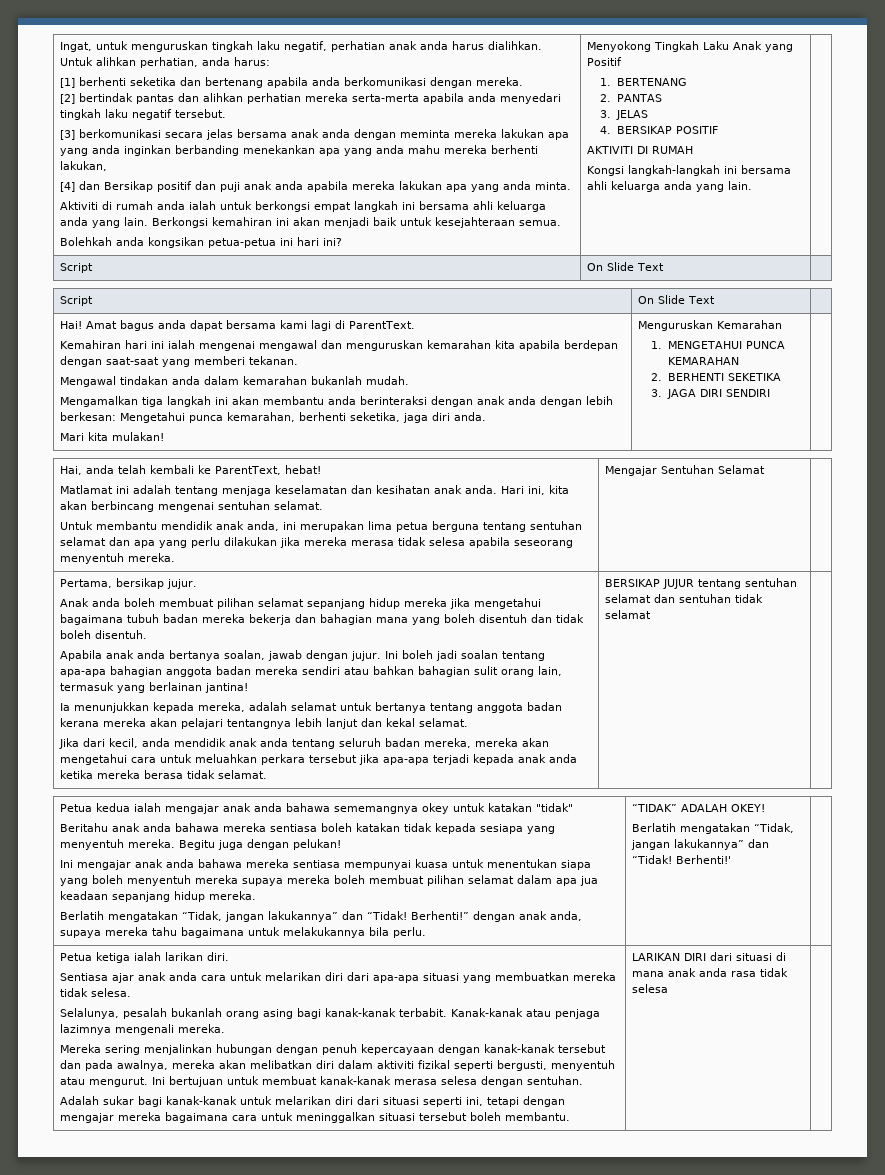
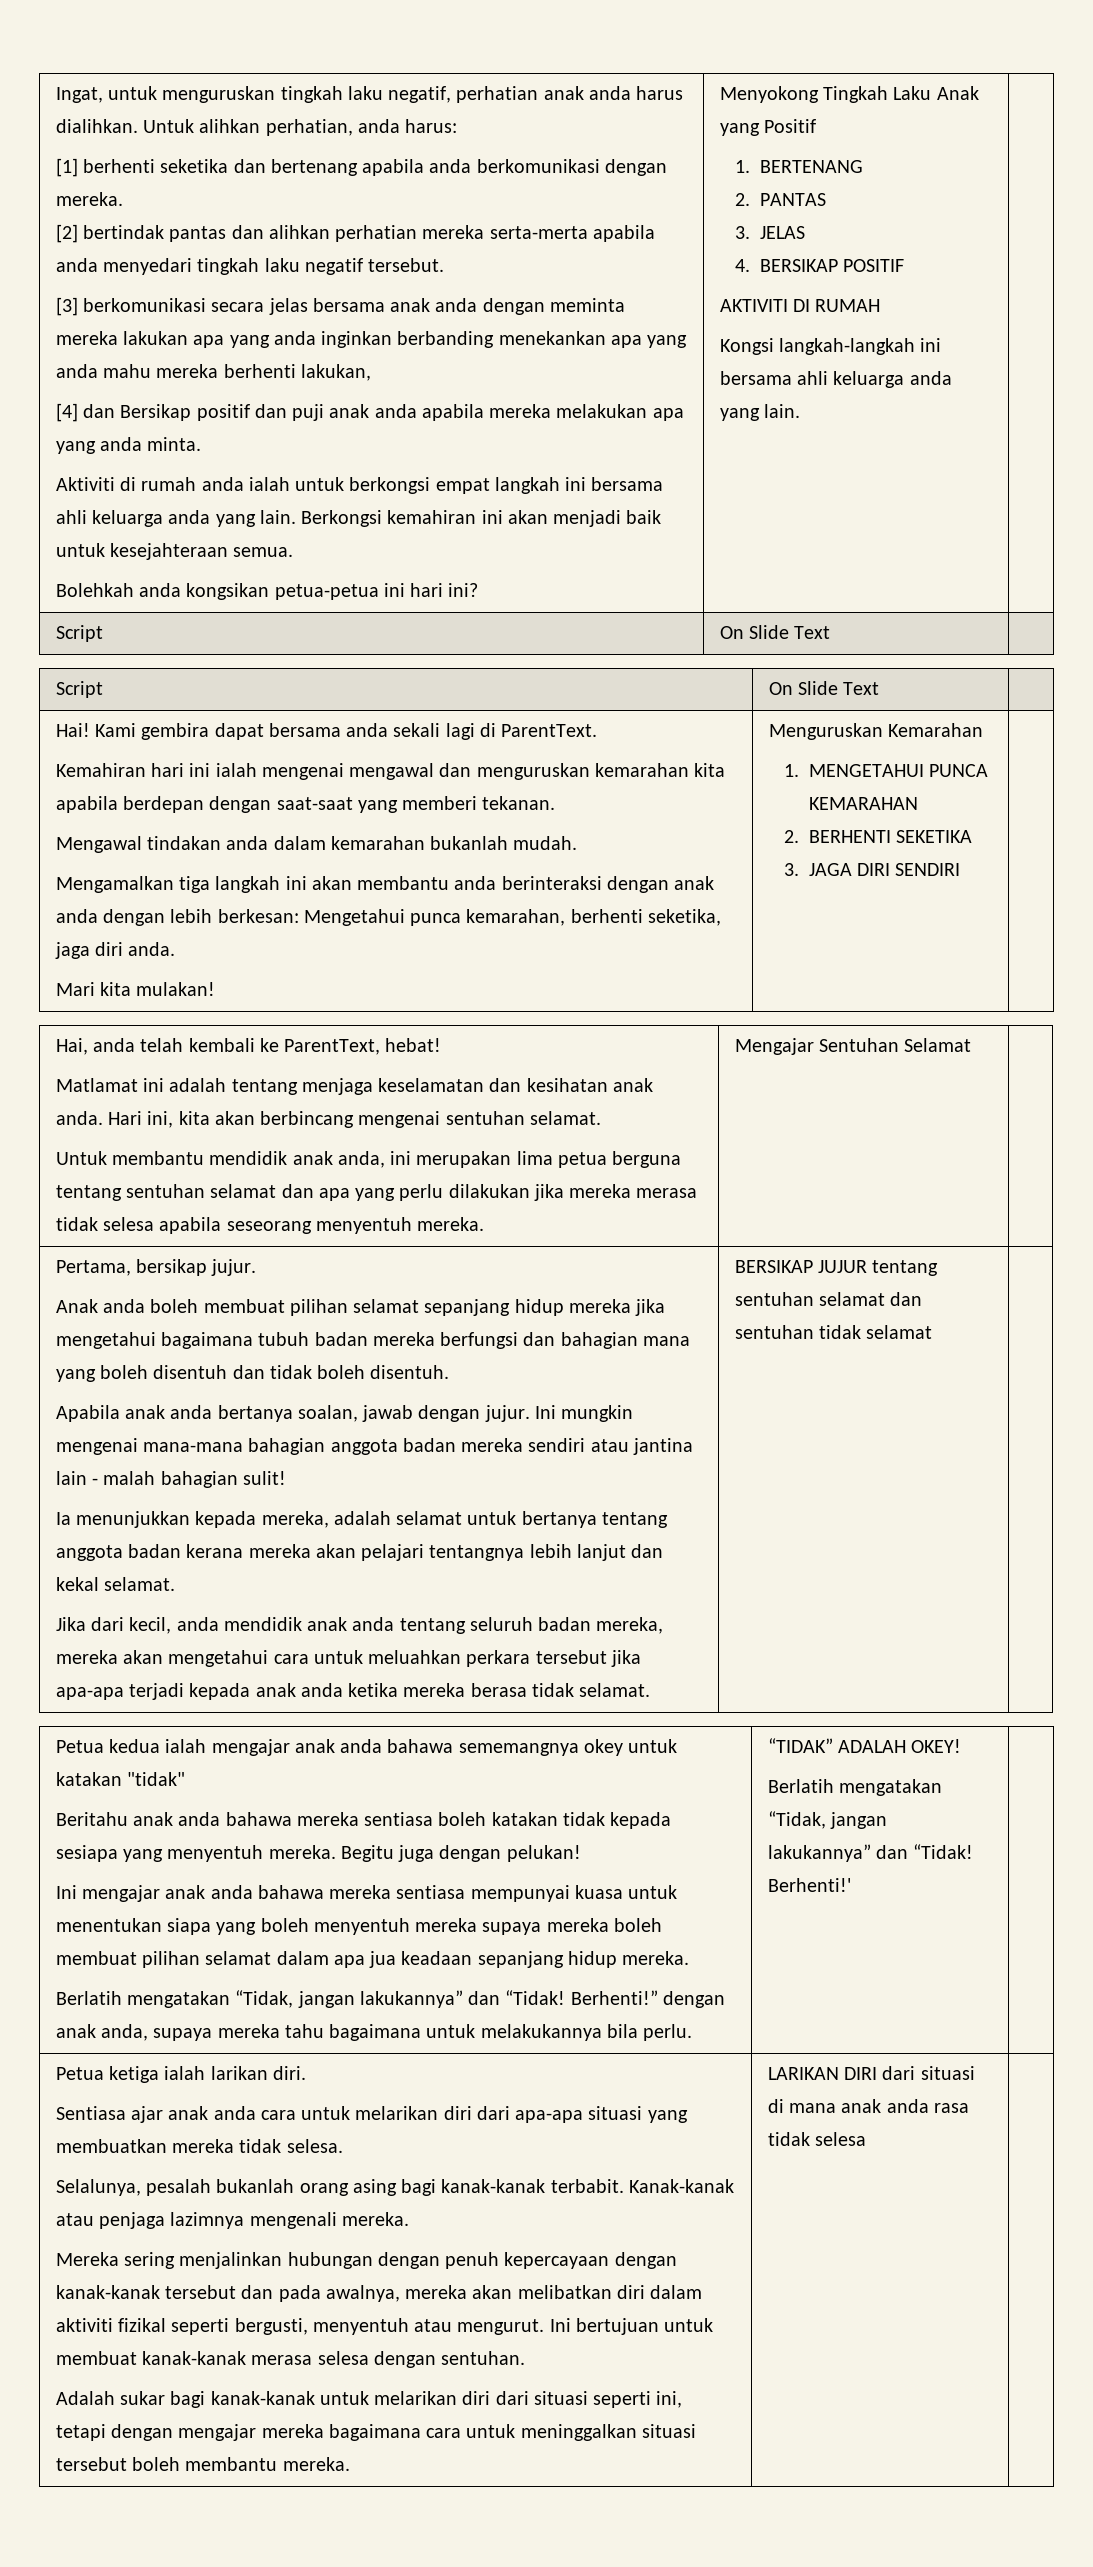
[399,181,443,190] lakukan -> [556,404,648,418] melakukan
[86,320,308,331] Amat bagus anda dapat bersama kami -> [95,723,441,740] Kami gembira dapat bersama anda sekali
[249,614,292,625] bekerja -> [440,1332,519,1349] berfungsi
[402,650,546,661] [60,669,107,677] boleh jadi soalan tentang apa-apa -> [561,1405,634,1422] [55,1438,244,1455] mungkin mengenai mana-mana
[373,666,563,677] [60,682,249,693] bahkan bahagian sulit orang lain, termasuk yang berlainan jantina! -> [632,1438,693,1455] [55,1471,286,1488] jantina lain - malah bahagian sulit!
[505,1112,571,1121] membantu. -> [185,2457,350,2471] membantu mereka.

